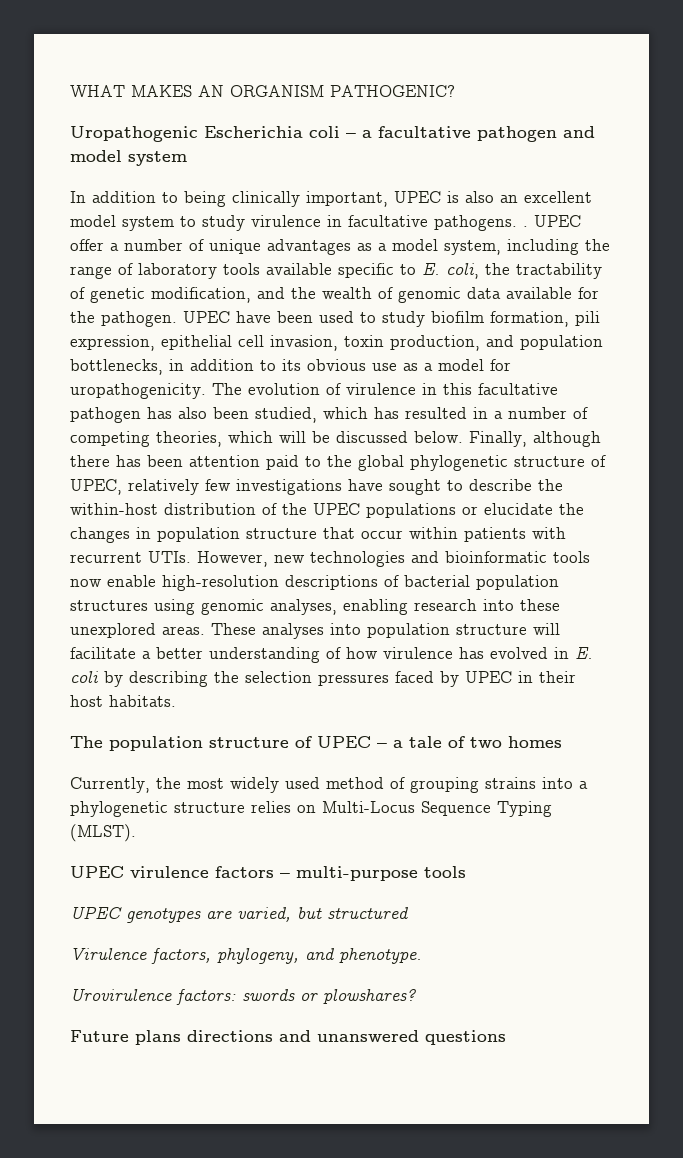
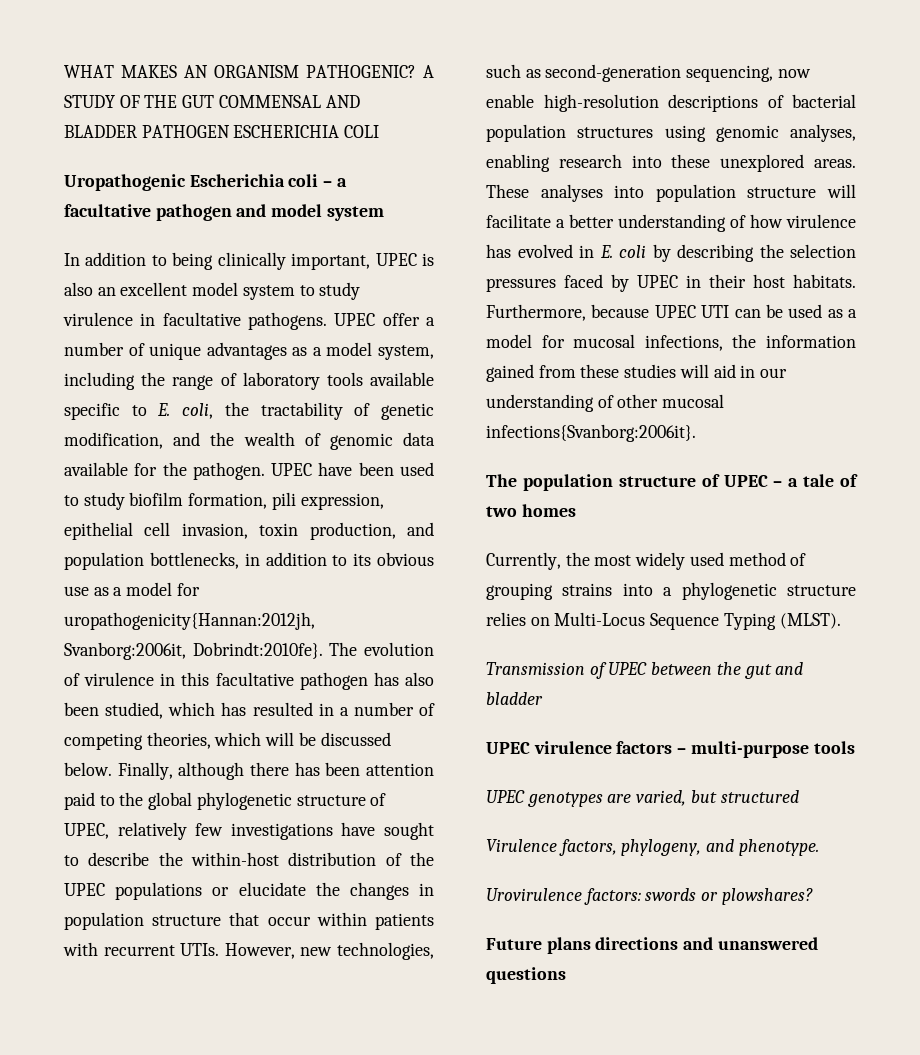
(455, 91) none -> [423,65,434,78] [64,95,360,108] [64,125,380,138] A STUDY OF THE GUT COMMENSAL AND BLADDER PATHOGEN ESCHERICHIA COLI
[523,226,528,227] . -> (327, 321) none
[70,383,206,399] uropathogenicity. -> [64,612,315,630] [64,642,323,660] uropathogenicity{Hannan:2012jh, Svanborg:2006it, Dobrindt:2010fe}.
[310,551,590,567] technologies and bioinformatic tools -> [337,942,434,960] [486,64,774,82] technologies, such as second-generation sequencing,
(176, 701) none -> [486,304,857,321] [486,334,856,351] [486,364,788,382] [486,394,725,412] [486,424,696,442] Furthermore, because UPEC UTI can be used as a model for mucosal infections, the information gained from these studies will aid in our understanding of other mucosal infections{Svanborg:2006it}.
(136, 833) none -> [486,662,804,679] [486,692,543,705] // Transmission of UPEC between the gut and bladder

